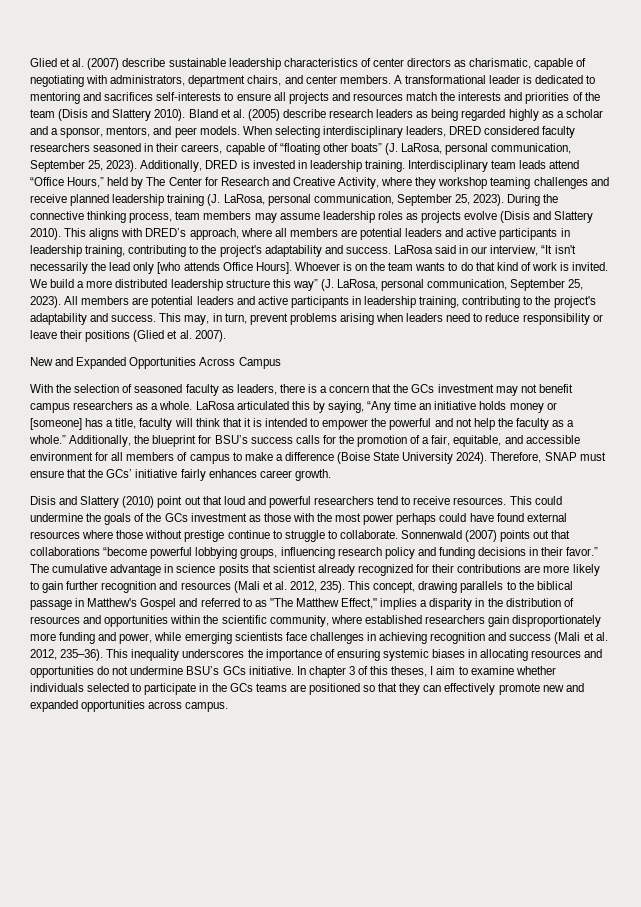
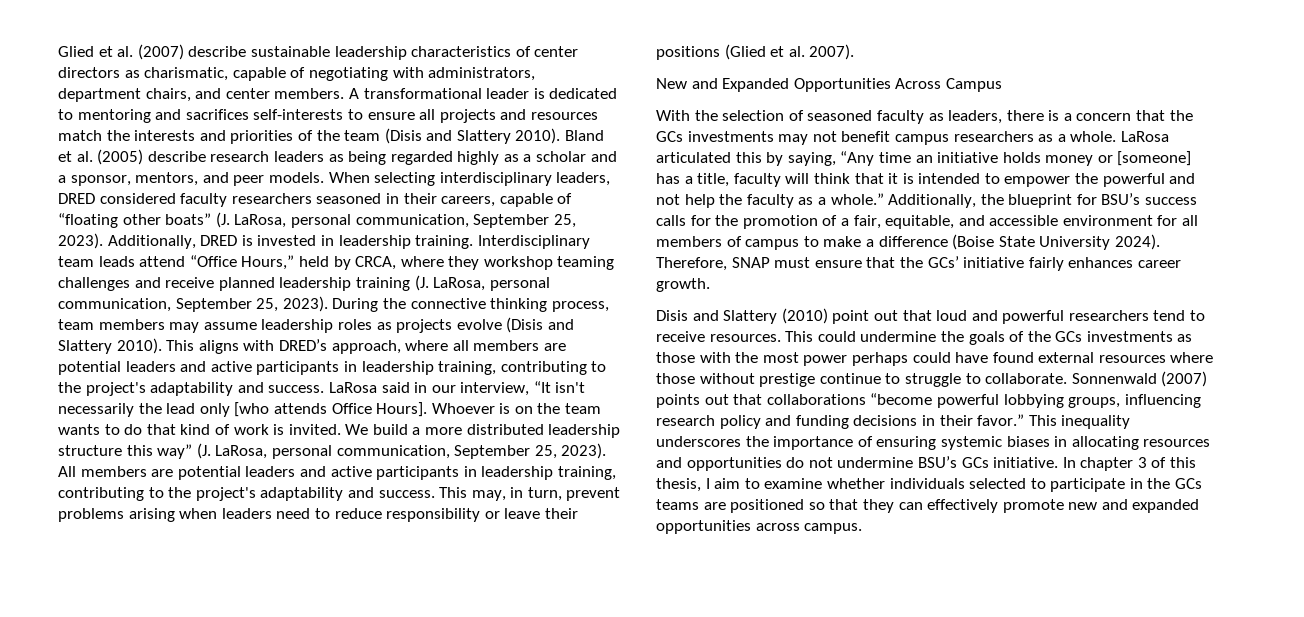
[146,177,380,189] The Center for Research and Creative Activity, -> [355,256,397,270] CRCA,
[437,384,494,393] investment -> [687,131,774,142] investments
[190,513,247,522] investment -> [1086,331,1173,342] investments
[30,564,600,576] [30,581,573,593] [30,598,574,610] [30,615,602,627] [30,632,608,644] [30,649,104,661] The cumulative advantage in science posits that scientist already recognized for their contributions are more likely to gain further recognition and resources (Mali et al. 2012, 235). This concept, drawing parallels to the biblical passage in Matthew's Gospel and referred to as "The Matthew Effect," implies a disparity in the distribution of resources and opportunities within the scientific community, where established researchers gain disproportionately more funding and power, while emerging scientists face challenges in achieving recognition and success (Mali et al. 2012, 235–36). -> (1025, 420) none
[391,666,428,677] theses, -> [656,478,701,492] thesis,

